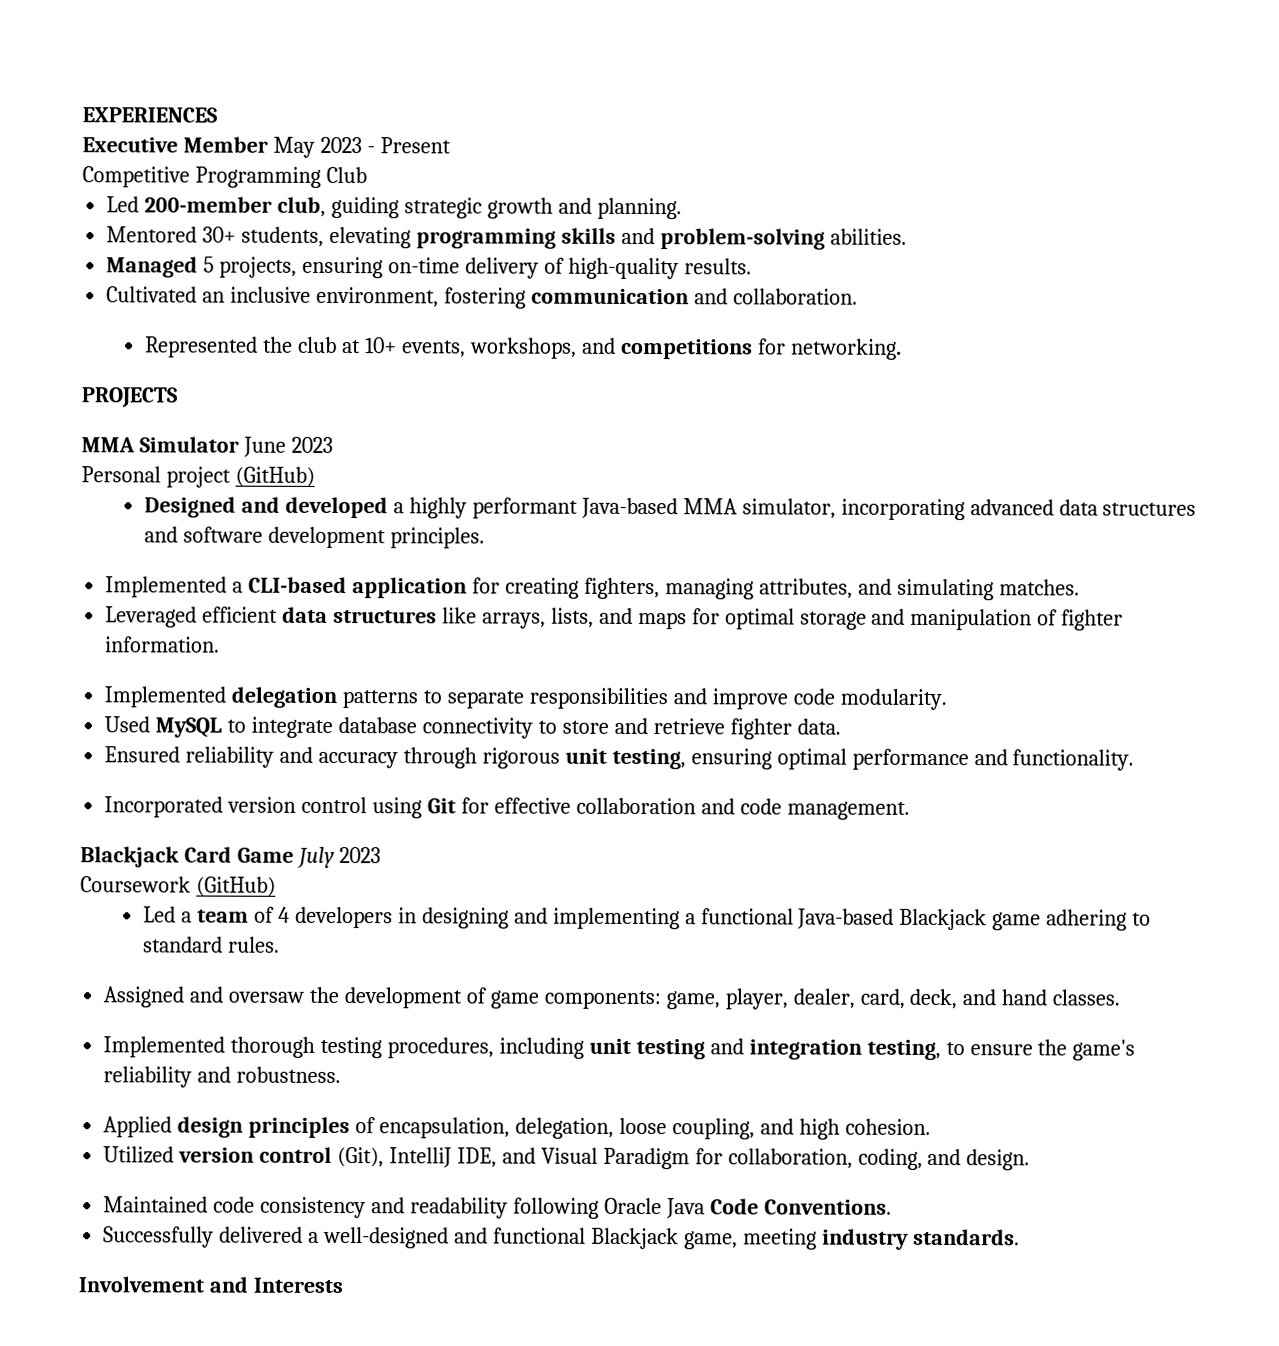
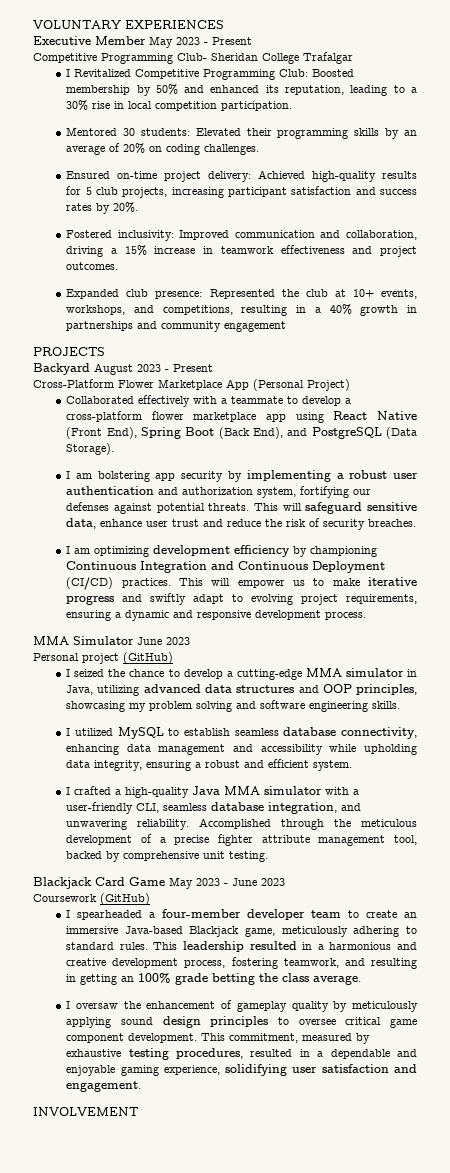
(82, 115) none -> [33,20,121,29] VOLUNTARY
[325,166,367,184] [106,196,682,220] [106,226,907,250] [106,256,752,280] [106,286,858,309] Club // Led 200-member club, guiding strategic growth and planning. // Mentored 30+ students, elevating programming skills and problem-solving abilities. // Managed 5 projects, ensuring on-time delivery of high-quality results. // Cultivated an inclusive environment, fostering communication and collaboration. // -> [177,52,353,64] [66,69,355,80] [66,84,417,96] [66,100,293,111] [66,127,417,139] [66,143,260,155] [66,170,417,182] [66,186,417,198] [66,202,139,214] [66,230,417,241] [66,245,417,257] [66,262,119,270] [66,289,203,299] Club- Sheridan College Trafalgar // I Revitalized Competitive Programming Club: Boosted membership by 50% and enhanced its reputation, leading to a 30% rise in local competition participation. // Mentored 30 students: Elevated their programming skills by an average of 20% on coding challenges. // Ensured on-time project delivery: Achieved high-quality results for 5 club projects, increasing participant satisfaction and success rates by 20%. // Fostered inclusivity: Improved communication and collaboration, driving a 15% increase in teamwork effectiveness and project outcomes. // Expanded club presence:
[620,338,902,360] [81,387,178,408] competitions for networking. // PROJECTS -> [162,304,417,316] [66,321,287,332] [33,347,105,356] [33,363,213,375] [33,379,350,391] [66,395,352,407] [66,411,418,423] [66,427,417,439] [66,443,115,455] [66,470,418,482] [66,486,372,498] [66,502,417,514] [66,518,417,530] [66,545,378,557] [66,561,386,573] [66,577,417,590] [66,593,417,605] [66,610,367,621] competitions, resulting in a 40% growth in partnerships and community engagement // PROJECTS // Backyard August 2023 - Present // Cross-Platform Flower Marketplace App (Personal Project) // Collaborated effectively with a teammate to develop a cross-platform flower marketplace app using React Native (Front End), Spring Boot (Back End), and PostgreSQL (Data Storage). // I am bolstering app security by implementing a robust user authentication and authorization system, fortifying our defenses against potential threats. This will safeguard sensitive data, enhance user trust and reduce the risk of security breaches. // I am optimizing development efficiency by championing Continuous Integration and Continuous Deployment (CI/CD) practices. This will empower us to make iterative progress and swiftly adapt to evolving project requirements, ensuring a dynamic and responsive development process.
[144,496,1197,521] [144,526,486,549] [105,576,1080,601] [105,606,1124,631] [105,636,221,653] [104,686,947,711] [104,716,841,740] [104,746,1135,771] [104,796,910,820] Designed and developed a highly performant Java-based MMA simulator, incorporating advanced data structures and software development principles. // Implemented a CLI-based application for creating fighters, managing attributes, and simulating matches. // Leveraged efficient data structures like arrays, lists, and maps for optimal storage and manipulation of fighter information. // Implemented delegation patterns to separate responsibilities and improve code modularity. // Used MySQL to integrate database connectivity to store and retrieve fighter data. // Ensured reliability and accuracy through rigorous unit testing, ensuring optimal performance and functionality. // Incorporated version control using Git for effective collaboration and code management. -> [66,668,417,680] [66,684,417,696] [66,700,401,712] [66,727,417,739] [66,744,417,755] [66,759,353,771] [66,786,360,798] [66,802,362,814] [66,818,418,830] [66,834,417,846] [66,851,269,862] I seized the chance to develop a cutting-edge MMA simulator in Java, utilizing advanced data structures and OOP principles, showcasing my problem solving and software engineering skills. // I utilized MySQL to establish seamless database connectivity, enhancing data management and accessibility while upholding data integrity, ensuring a robust and efficient system. // I crafted a high-quality Java MMA simulator with a user-friendly CLI, seamless database integration, and unwavering reliability. Accomplished through the meticulous development of a precise fighter attribute management tool, backed by comprehensive unit testing.
[296,846,335,868] July -> [169,877,257,889] May 2023 - June
[143,906,1152,931] [143,936,281,953] [103,986,1121,1010] [103,1036,1136,1061] [103,1066,342,1088] [103,1116,931,1140] [103,1146,1031,1171] [103,1196,892,1219] [103,1226,1020,1250] [78,1276,343,1294] Led a team of 4 developers in designing and implementing a functional Java-based Blackjack game adhering to standard rules. // Assigned and oversaw the development of game components: game, player, dealer, card, deck, and hand classes. // Implemented thorough testing procedures, including unit testing and integration testing, to ensure the game's reliability and robustness. // Applied design principles of encapsulation, delegation, loose coupling, and high cohesion. // Utilized version control (Git), IntelliJ IDE, and Visual Paradigm for collaboration, coding, and design. // Maintained code consistency and readability following Oracle Java Code Conventions. // Successfully delivered a well-designed and functional Blackjack game, meeting industry standards. // Involvement and Interests -> [66,909,417,920] [66,926,417,937] [66,941,417,952] [66,957,417,969] [66,973,362,985] [66,1000,418,1012] [66,1016,417,1028] [66,1033,371,1044] [66,1048,417,1060] [66,1064,417,1076] [66,1081,142,1092] [33,1107,138,1116] I spearheaded a four-member developer team to create an immersive Java-based Blackjack game, meticulously adhering to standard rules. This leadership resulted in a harmonious and creative development process, fostering teamwork, and resulting in getting an 100% grade betting the class average. // I oversaw the enhancement of gameplay quality by meticulously applying sound design principles to oversee critical game component development. This commitment, measured by exhaustive testing procedures, resulted in a dependable and enjoyable gaming experience, solidifying user satisfaction and engagement. // INVOLVEMENT

